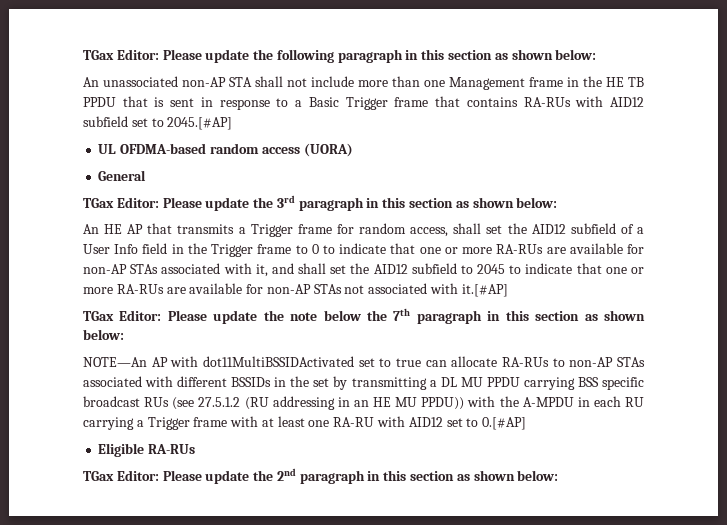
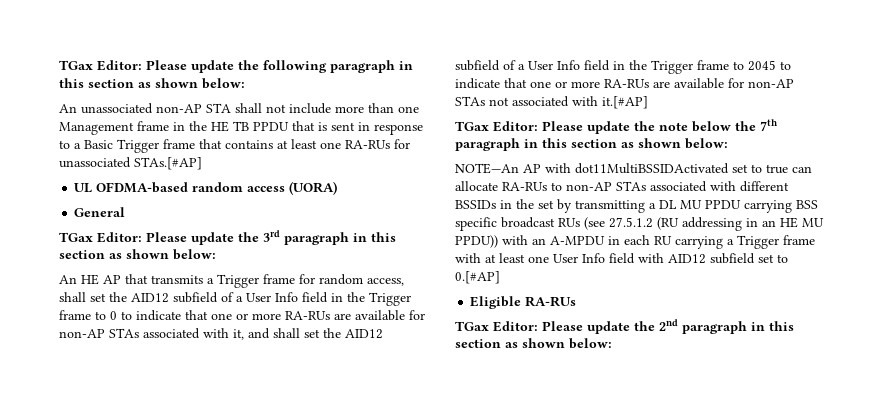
[523,96,644,107] [83,116,233,130] RA-RUs with AID12 subfield set to 2045.[#AP] -> [277,139,410,149] [59,157,202,170] at least one RA-RUs for unassociated STAs.[#AP]
(457, 268) none -> [503,60,729,74] of a User Info field in the Trigger frame
[499,396,519,407] the -> [532,238,546,245] an
[333,416,443,427] RA-RU with AID12 -> [553,253,755,264] User Info field with AID12 subfield

